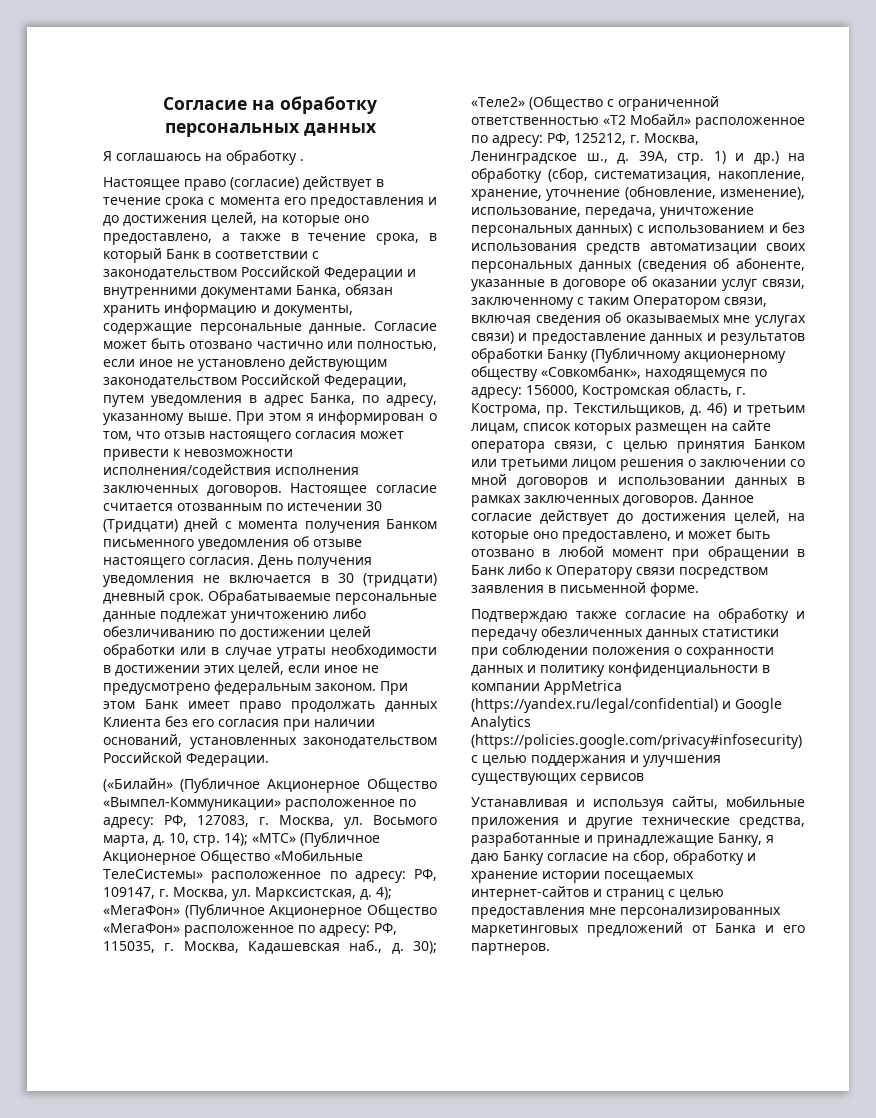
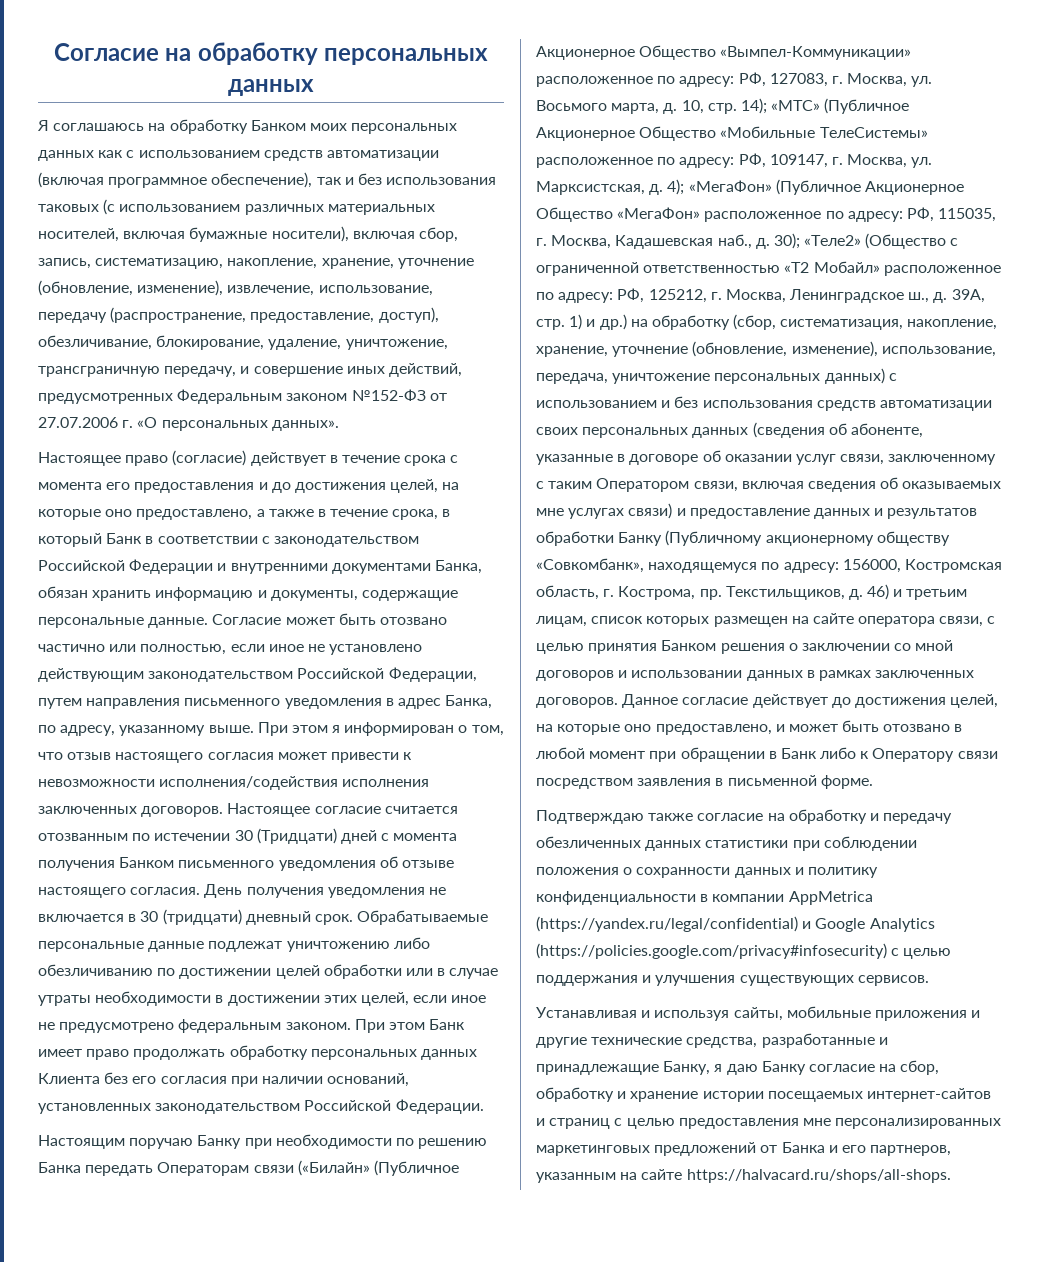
[300,159,304,161] . -> [250,120,458,134] [38,150,439,161] [38,172,497,188] [38,199,435,215] [38,226,458,242] [38,258,474,269] [38,280,433,296] [38,307,439,323] [38,335,448,350] [38,363,462,377] [38,389,447,404] [38,417,339,431] Банком моих персональных данных как с использованием средств автоматизации (включая программное обеспечение), так и без использования таковых (с использованием различных материальных носителей, включая бумажные носители), включая сбор, запись, систематизацию, накопление, хранение, уточнение (обновление, изменение), извлечение, использование, передачу (распространение, предоставление, доступ), обезличивание, блокирование, удаление, уничтожение, трансграничную передачу, и совершение иных действий, предусмотренных Федеральным законом №152-ФЗ от 27.07.2006 г. «О персональных данных».
(144, 401) none -> [86,698,281,709] направления письменного
(376, 707) none -> [229,1045,417,1060] обработку персональных
(269, 760) none -> [38,1134,488,1149] [38,1162,294,1176] Настоящим поручаю Банку при необходимости по решению Банка передать Операторам связи
[471,459,616,471] или третьими лицом -> (717, 645) none
[580,773,644,785] сервисов -> [857,975,929,986] сервисов.
[471,943,550,955] партнеров. -> [870,1145,952,1156] [536,1169,951,1183] партнеров, указанным на сайте https://halvacard.ru/shops/all-shops.

